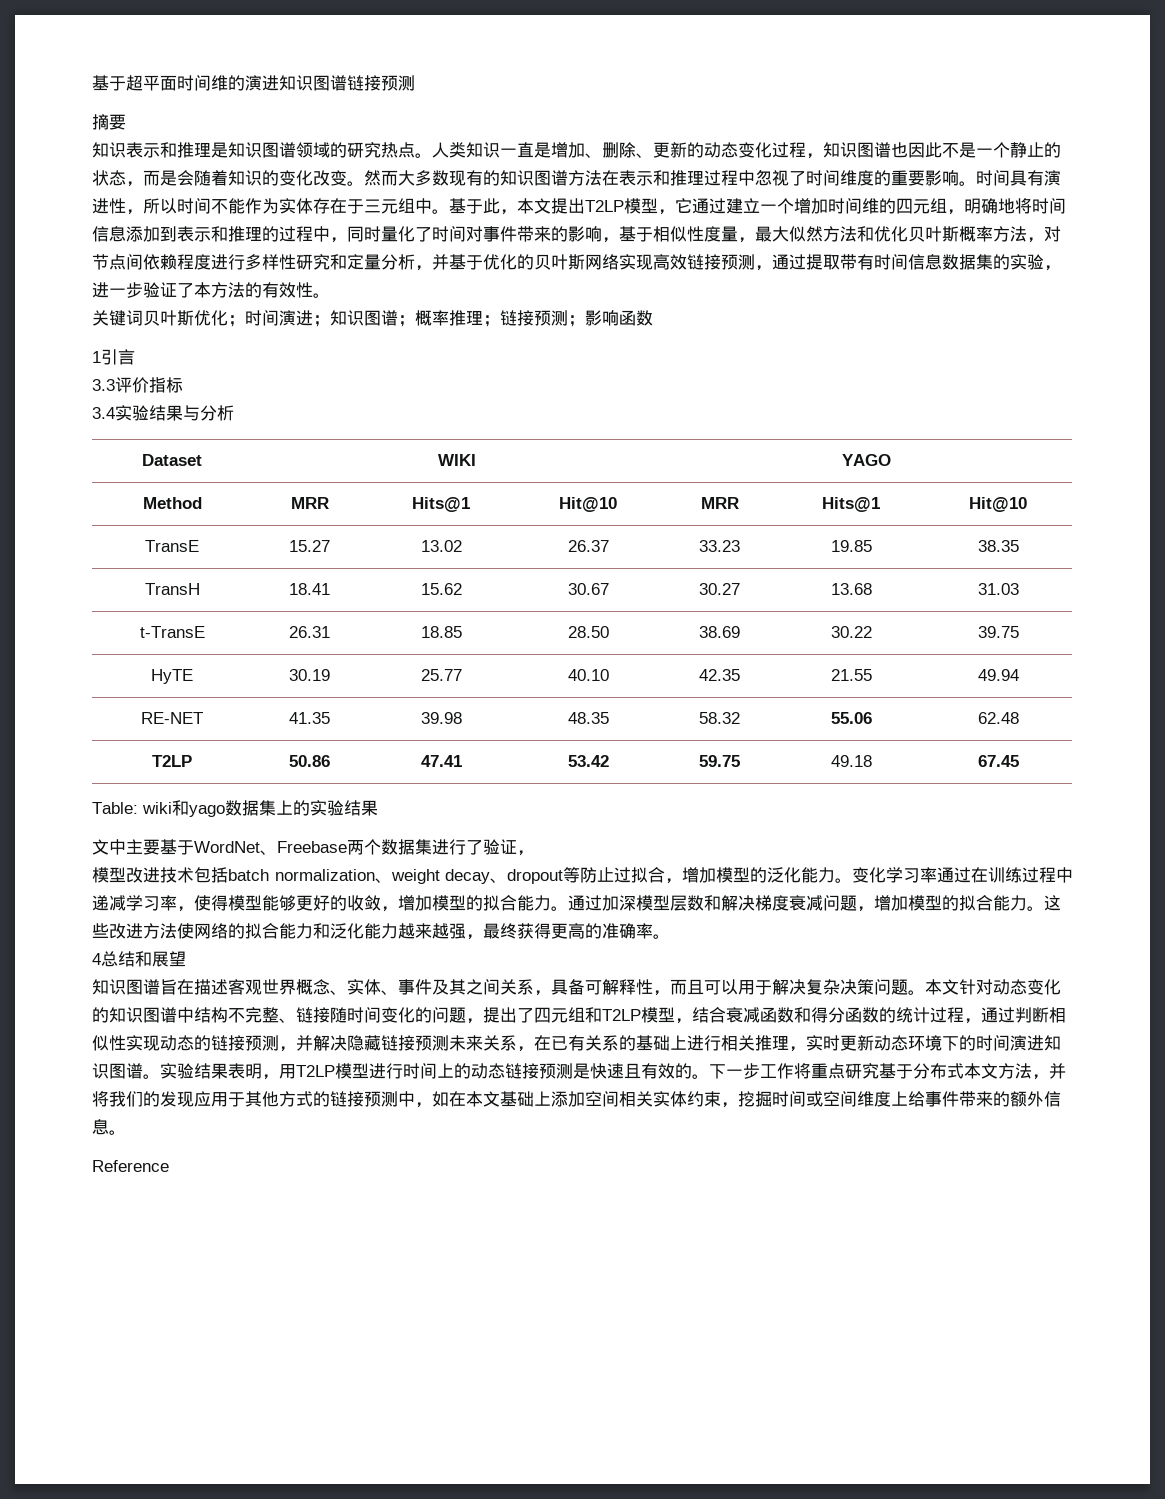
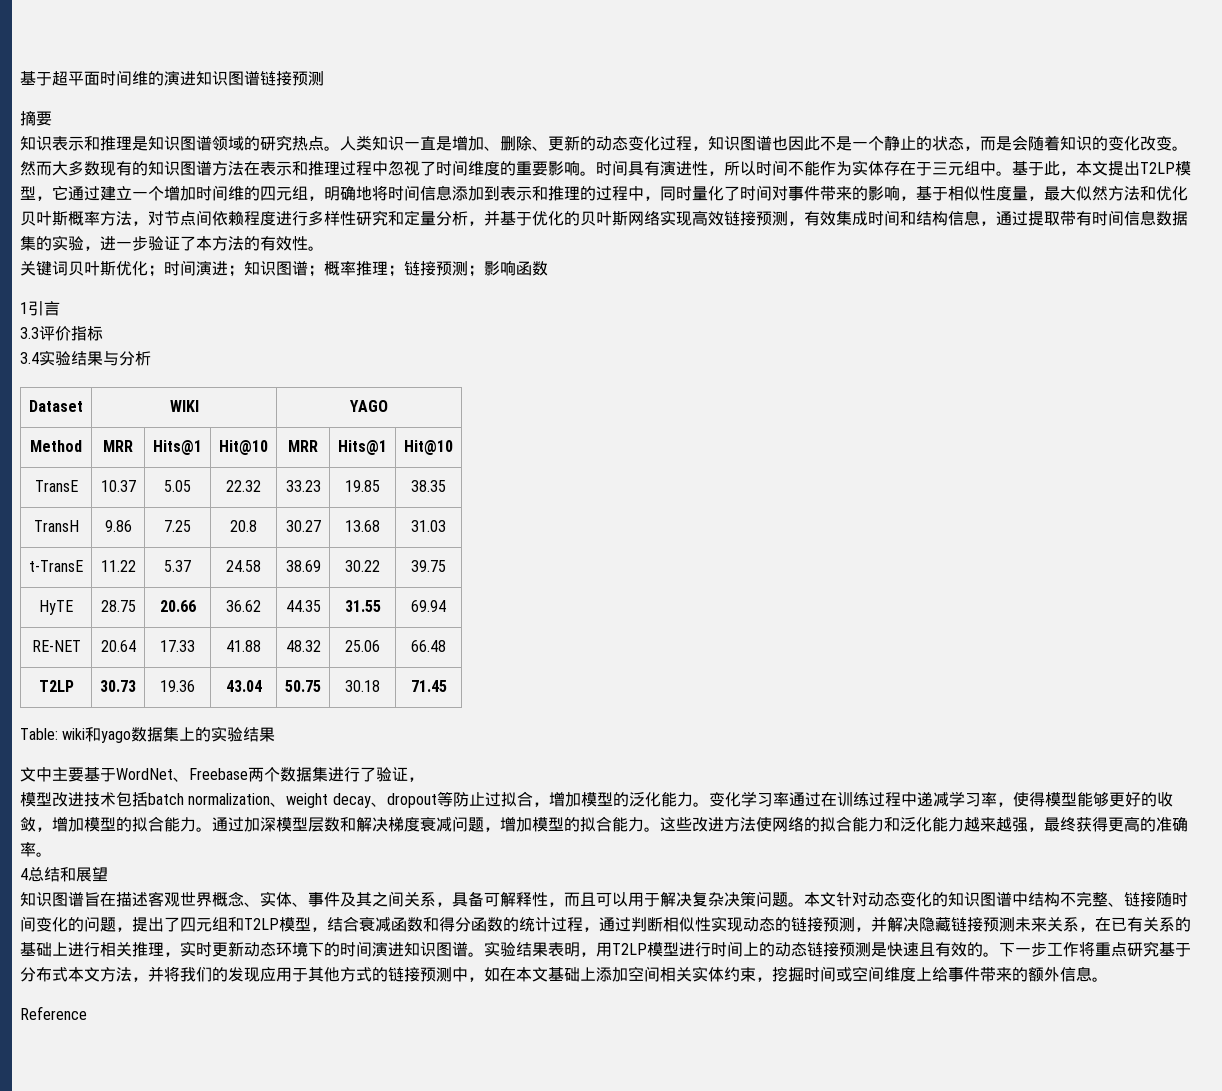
(772, 268) none -> [804,210,996,226] 有效集成时间和结构信息，
[289,540,330,552] [420,540,462,552] [567,540,609,552] 15.27 | 13.02 | 26.37 -> [100,480,136,492] [164,480,191,492] [226,480,261,492] 10.37 | 5.05 | 22.32
[289,583,330,595] [420,583,462,595] [567,583,609,595] 18.41 | 15.62 | 30.67 -> [104,520,132,532] [164,520,191,532] [230,520,257,532] 9.86 | 7.25 | 20.8
[289,626,330,638] [420,626,462,638] [567,626,609,638] 26.31 | 18.85 | 28.50 -> [100,560,136,572] [164,560,191,572] [226,560,261,572] 11.22 | 5.37 | 24.58
[289,669,330,681] [420,669,462,681] [567,669,609,681] [699,669,740,681] [830,669,872,681] [977,669,1019,681] [141,712,203,724] [289,712,330,724] [420,712,462,724] [567,712,609,724] [699,712,740,724] [830,712,872,724] [977,712,1019,724] [152,755,192,767] [289,755,330,767] [420,755,462,767] [567,755,609,767] [699,755,740,767] [830,755,872,767] [977,755,1019,767] 30.19 | 25.77 | 40.10 | 42.35 | 21.55 | 49.94 // RE-NET | 41.35 | 39.98 | 48.35 | 58.32 | 55.06 | 62.48 // T2LP | 50.86 | 47.41 | 53.42 | 59.75 | 49.18 | 67.45 -> [100,600,136,612] [159,600,196,612] [226,600,261,612] [285,600,321,612] [344,600,381,612] [411,600,446,612] [31,640,81,652] [100,640,136,652] [160,640,195,652] [226,640,261,652] [285,640,321,652] [345,640,380,652] [411,640,446,652] [38,680,74,692] [100,680,136,692] [160,680,195,692] [225,680,262,692] [285,680,321,692] [345,680,380,692] [410,680,447,692] 28.75 | 20.66 | 36.62 | 44.35 | 31.55 | 69.94 // RE-NET | 20.64 | 17.33 | 41.88 | 48.32 | 25.06 | 66.48 // T2LP | 30.73 | 19.36 | 43.04 | 50.75 | 30.18 | 71.45

